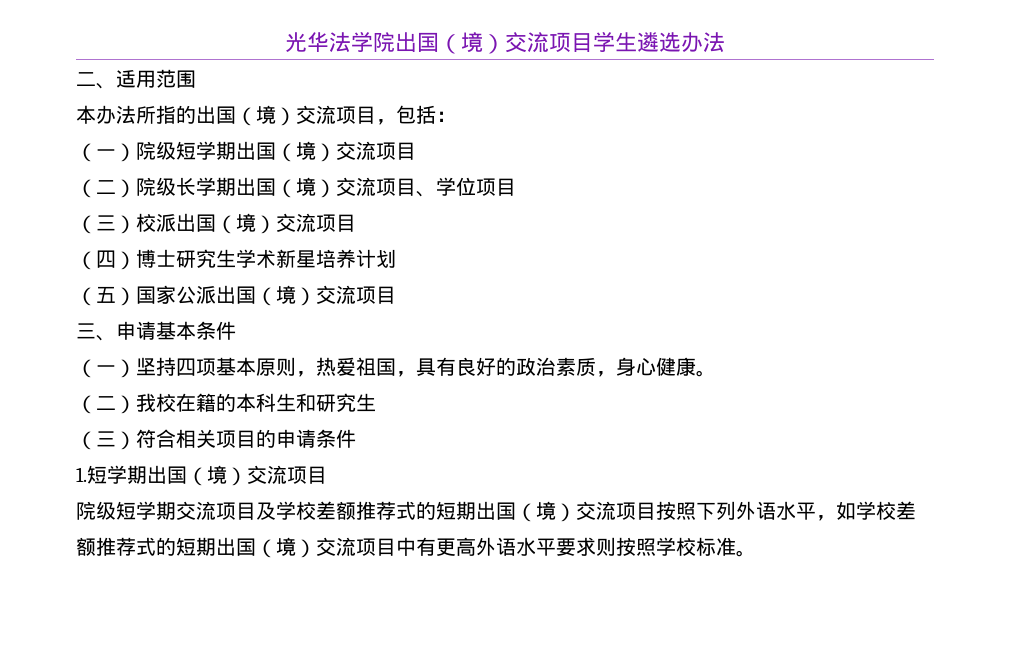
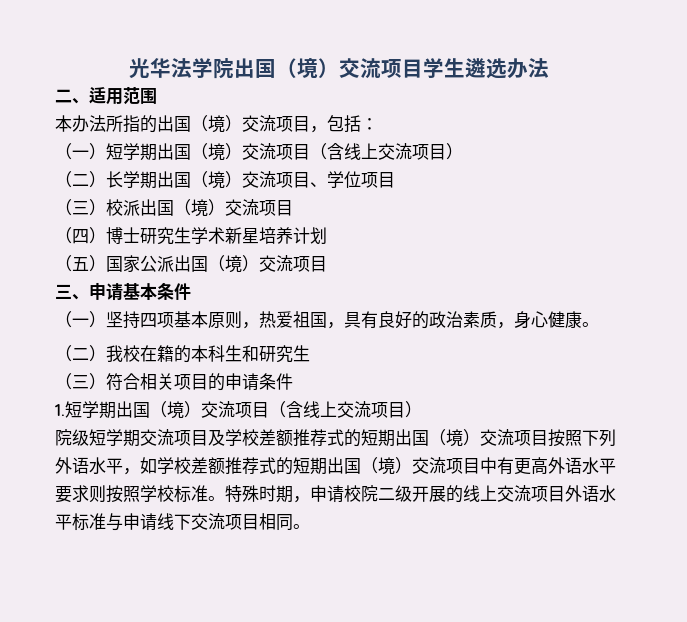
[136,141,416,162] [76,177,176,198] 院级短学期出国（境）交流项目 // （二）院级 -> [106,143,463,161] [55,171,106,188] 短学期出国（境）交流项目（含线上交流项目） // （二）
(327, 475) none -> [269,401,422,418] （含线上交流项目）
(756, 553) none -> [225,485,616,503] [55,513,310,531] 特殊时期，申请校院二级开展的线上交流项目外语水平标准与申请线下交流项目相同。

